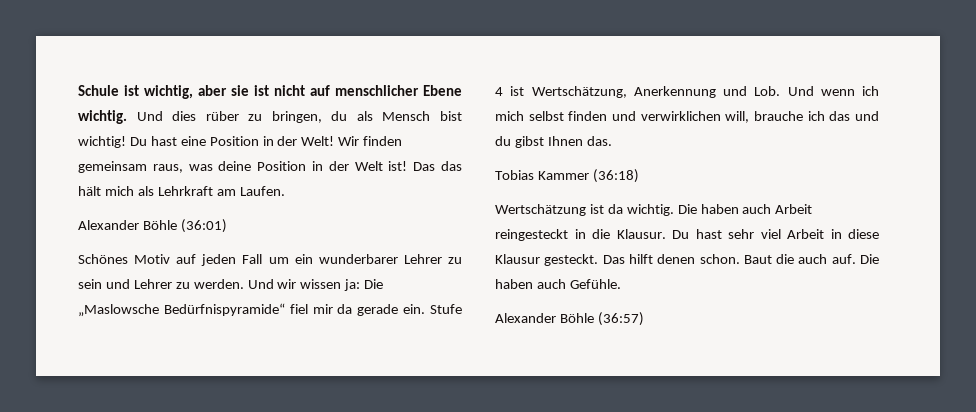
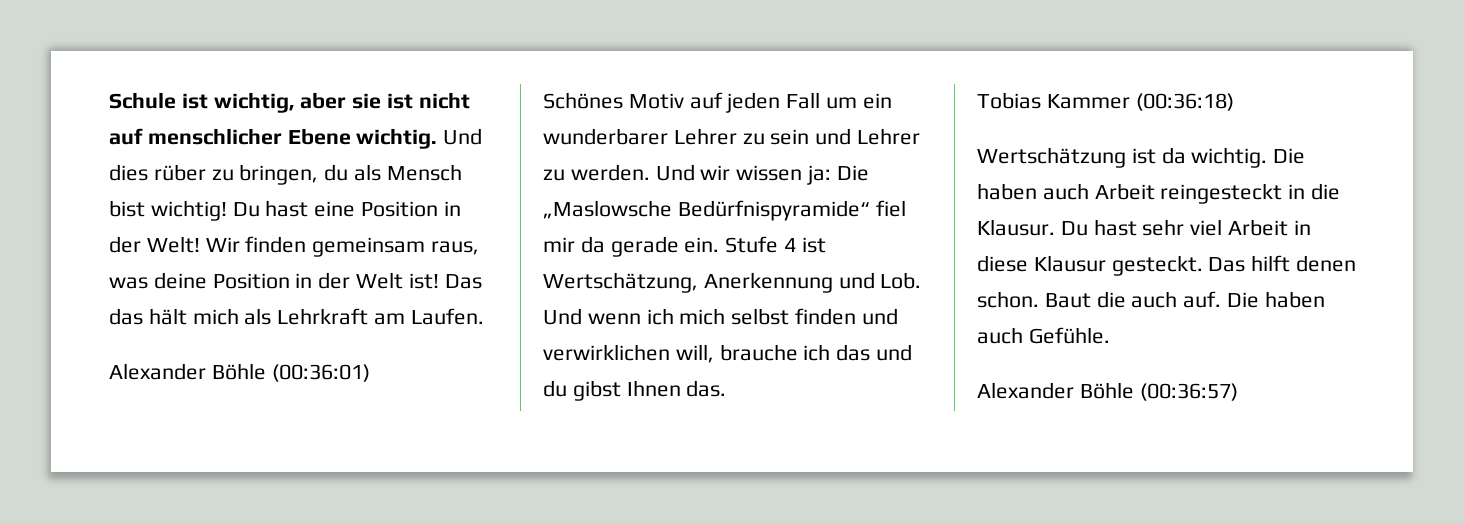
[180,219,227,233] (36:01) -> [271,364,370,382] (00:36:01)
[592,169,639,183] (36:18) -> [1135,93,1234,111] (00:36:18)
[597,312,644,326] (36:57) -> [1139,383,1238,401] (00:36:57)

